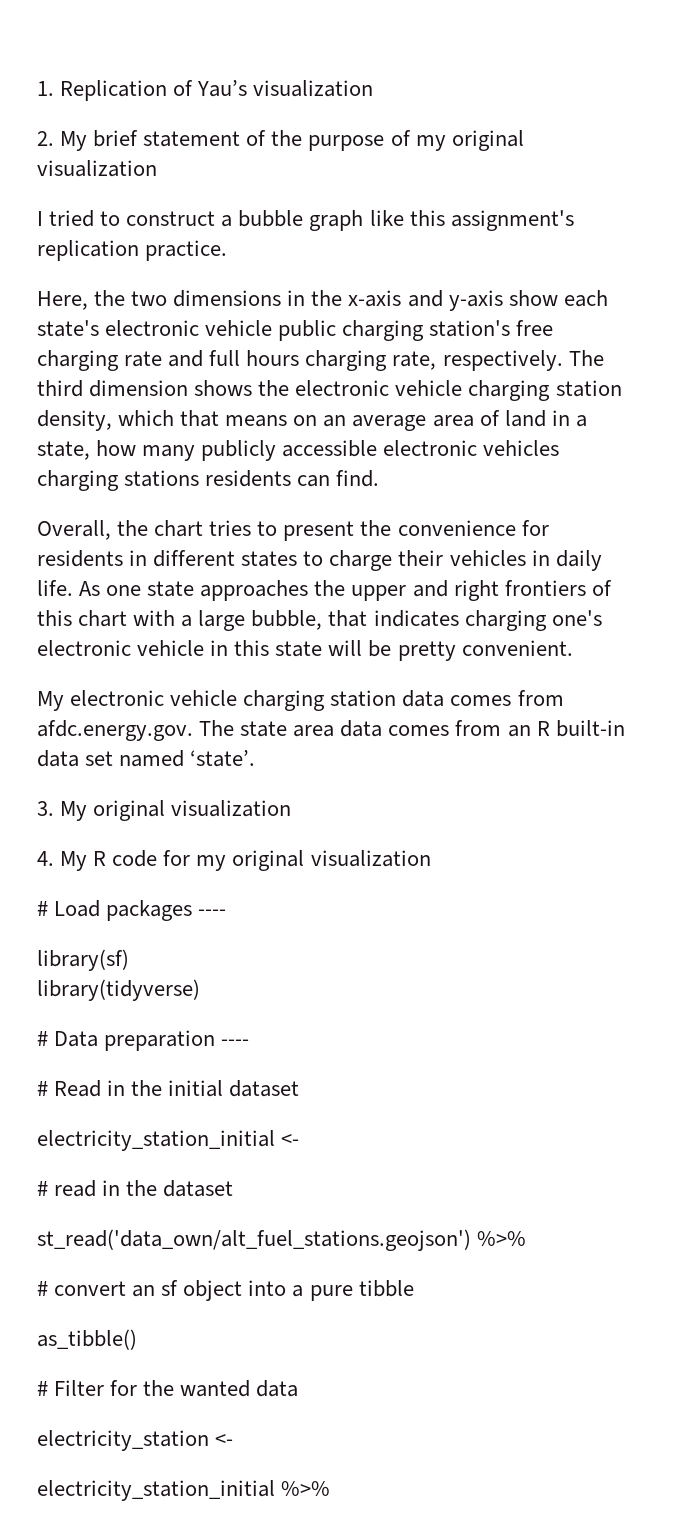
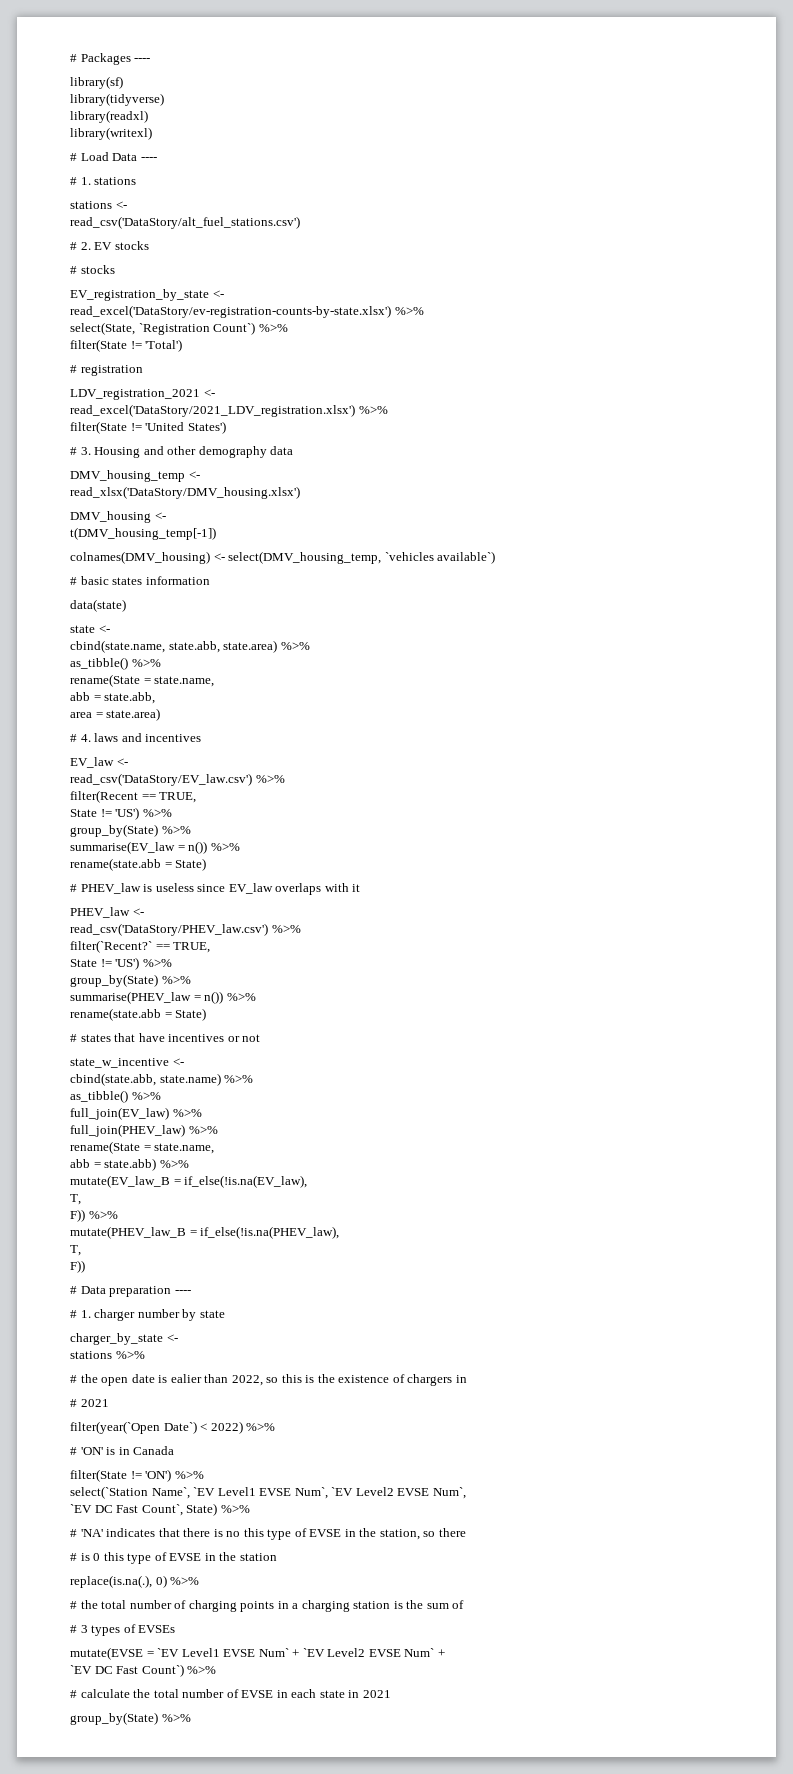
[37,80,374,101] [37,130,524,151] [37,160,157,177] [37,210,574,231] [37,240,228,261] [37,290,608,311] [37,320,554,341] [37,350,604,371] [37,380,622,401] [37,410,587,431] [37,440,560,461] [37,470,380,491] [37,520,549,541] [37,550,602,571] [37,580,612,601] [37,610,602,631] [37,640,573,661] [37,690,564,711] [37,720,625,741] [37,750,256,767] [37,800,292,821] [37,850,431,871] [37,900,227,921] [37,949,129,971] [37,979,200,1001] 1. Replication of Yau’s visualization // 2. My brief statement of the purpose of my original visualization // I tried to construct a bubble graph like this assignment's replication practice. // Here, the two dimensions in the x-axis and y-axis show each state's electronic vehicle public charging station's free charging rate and full hours charging rate, respectively. The third dimension shows the electronic vehicle charging station density, which that means on an average area of land in a state, how many publicly accessible electronic vehicles charging stations residents can find. // Overall, the chart tries to present the convenience for residents in different states to charge their vehicles in daily life. As one state approaches the upper and right frontiers of this chart with a large bubble, that indicates charging one's electronic vehicle in this state will be pretty convenient. // My electronic vehicle charging station data comes from afdc.energy.gov. The state area data comes from an R built-in data set named ‘state’. // 3. My original visualization // 4. My R code for my original visualization // # Load packages ---- // library(sf) // library(tidyverse) -> [70,53,151,65] [70,76,123,89] [70,93,164,106] [70,110,148,123] [70,127,152,140] [70,152,157,161] [70,177,137,185] [70,201,127,209] [70,216,300,229] [70,241,149,250] [70,265,115,274] [70,289,224,301] [70,305,424,318] [70,322,288,335] [70,339,183,352] [70,365,143,376] [70,389,215,400] [70,404,388,417] [70,421,226,434] [70,446,294,458] [70,470,200,482] [70,486,300,499] [70,511,166,523] [70,527,216,540] [70,551,496,564] [70,576,210,585] [70,599,126,612] [70,625,110,633] [70,640,310,653] [70,657,161,670] [70,674,215,687] [70,692,156,704] [70,708,161,721] [70,733,202,742] [70,757,128,768] [70,773,285,786] [70,790,197,803] [70,807,172,820] [70,824,191,837] [70,841,240,854] [70,858,207,871] [70,883,361,895] [70,907,144,918] [70,923,301,936] [70,940,211,953] [70,957,172,970] [70,974,191,987] [70,991,256,1004] [70,1008,207,1021] [70,1033,261,1042] [70,1058,184,1068] [70,1073,254,1086] [70,1090,161,1103] [70,1107,202,1120] [70,1124,218,1137] [70,1141,215,1154] [70,1158,189,1171] [70,1175,308,1188] [70,1194,81,1205] [70,1209,118,1222] [70,1226,340,1239] [70,1245,81,1256] [70,1260,85,1273] # Packages ---- // library(sf) // library(tidyverse) // library(readxl) // library(writexl) // # Load Data ---- // # 1. stations // stations <- // read_csv('DataStory/alt_fuel_stations.csv') // # 2. EV stocks // # stocks // EV_registration_by_state <- // read_excel('DataStory/ev-registration-counts-by-state.xlsx') %>% // select(State, `Registration Count`) %>% // filter(State != 'Total') // # registration // LDV_registration_2021 <- // read_excel('DataStory/2021_LDV_registration.xlsx') %>% // filter(State != 'United States') // # 3. Housing and other demography data // DMV_housing_temp <- // read_xlsx('DataStory/DMV_housing.xlsx') // DMV_housing <- // t(DMV_housing_temp[-1]) // colnames(DMV_housing) <- select(DMV_housing_temp, `vehicles available`) // # basic states information // data(state) // state <- // cbind(state.name, state.abb, state.area) %>% // as_tibble() %>% // rename(State = state.name, // abb = state.abb, // area = state.area) // # 4. laws and incentives // EV_law <- // read_csv('DataStory/EV_law.csv') %>% // filter(Recent == TRUE, // State != 'US') %>% // group_by(State) %>% // summarise(EV_law = n()) %>% // rename(state.abb = State) // # PHEV_law is useless since EV_law overlaps with it // PHEV_law <- // read_csv('DataStory/PHEV_law.csv') %>% // filter(`Recent?` == TRUE, // State != 'US') %>% // group_by(State) %>% // summarise(PHEV_law = n()) %>% // rename(state.abb = State) // # states that have incentives or not // state_w_incentive <- // cbind(state.abb, state.name) %>% // as_tibble() %>% // full_join(EV_law) %>% // full_join(PHEV_law) %>% // rename(State = state.name, // abb = state.abb) %>% // mutate(EV_law_B = if_else(!is.na(EV_law), // T, // F)) %>% // mutate(PHEV_law_B = if_else(!is.na(PHEV_law), // T, // F))
[54,1080,300,1097] [37,1130,300,1151] [37,1180,234,1197] [37,1229,527,1251] [37,1280,414,1301] [37,1329,137,1350] [37,1380,299,1397] [37,1430,234,1451] [37,1480,275,1501] Read in the initial dataset // electricity_station_initial <- // # read in the dataset // st_read('data_own/alt_fuel_stations.geojson') %>% // # convert an sf object into a pure tibble // as_tibble() // # Filter for the wanted data // electricity_station <- // electricity_station_initial -> [80,1309,225,1321] [70,1333,178,1345] [70,1351,145,1359] [70,1374,467,1386] [70,1399,109,1407] [70,1421,276,1434] [70,1446,175,1455] [70,1469,204,1482] [70,1486,466,1499] [70,1503,250,1516] [70,1528,466,1540] [70,1552,277,1564] [70,1575,200,1588] [70,1600,465,1612] [70,1624,176,1636] [70,1647,445,1660] [70,1664,217,1677] [70,1689,391,1698] [70,1712,158,1725] 1. charger number by state // charger_by_state <- // stations %>% // # the open date is ealier than 2022, so this is the existence of chargers in // # 2021 // filter(year(`Open Date`) < 2022) %>% // # 'ON' is in Canada // filter(State != 'ON') %>% // select(`Station Name`, `EV Level1 EVSE Num`, `EV Level2 EVSE Num`, // `EV DC Fast Count`, State) %>% // # 'NA' indicates that there is no this type of EVSE in the station, so there // # is 0 this type of EVSE in the station // replace(is.na(.), 0) %>% // # the total number of charging points in a charging station is the sum of // # 3 types of EVSEs // mutate(EVSE = `EV Level1 EVSE Num` + `EV Level2 EVSE Num` + // `EV DC Fast Count`) %>% // # calculate the total number of EVSE in each state in 2021 // group_by(State)

